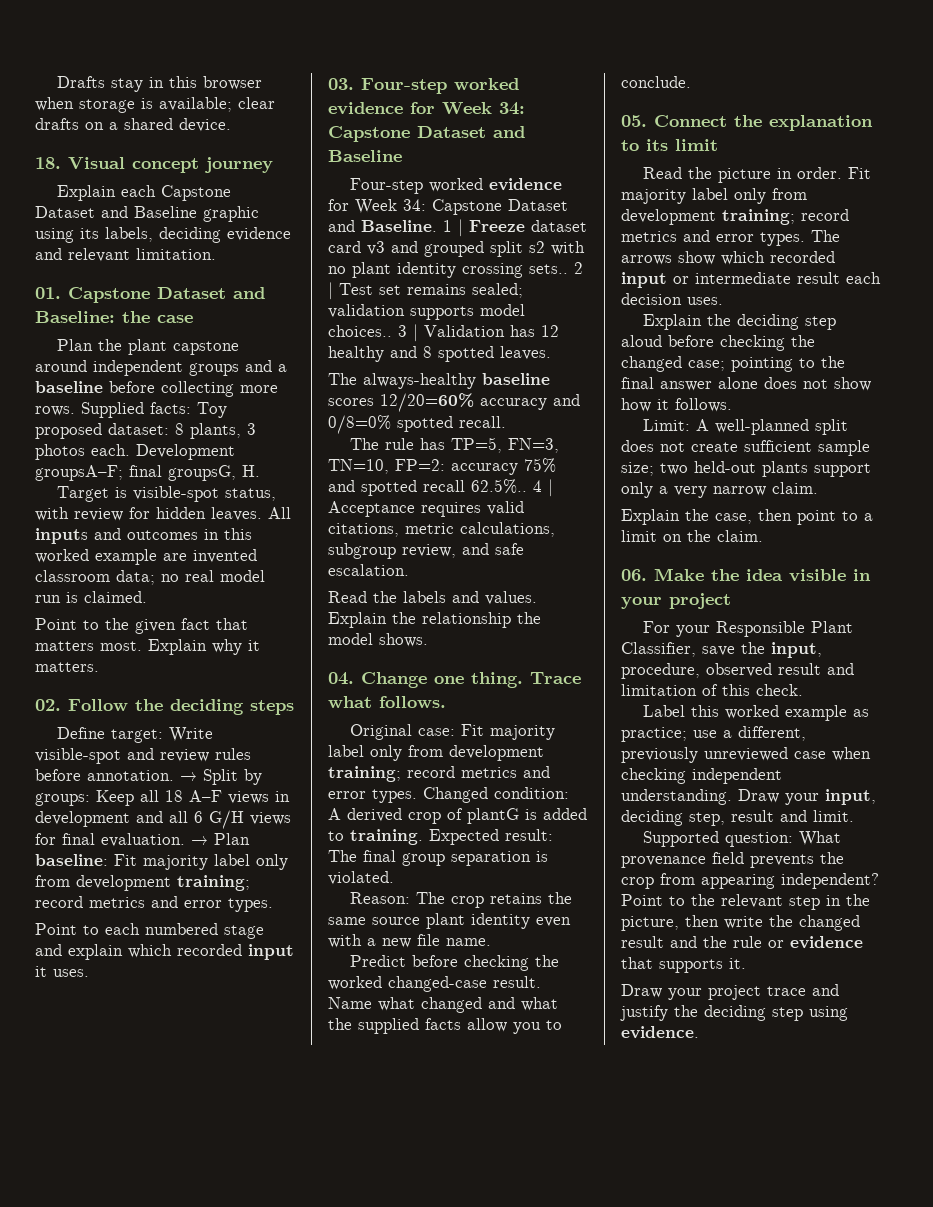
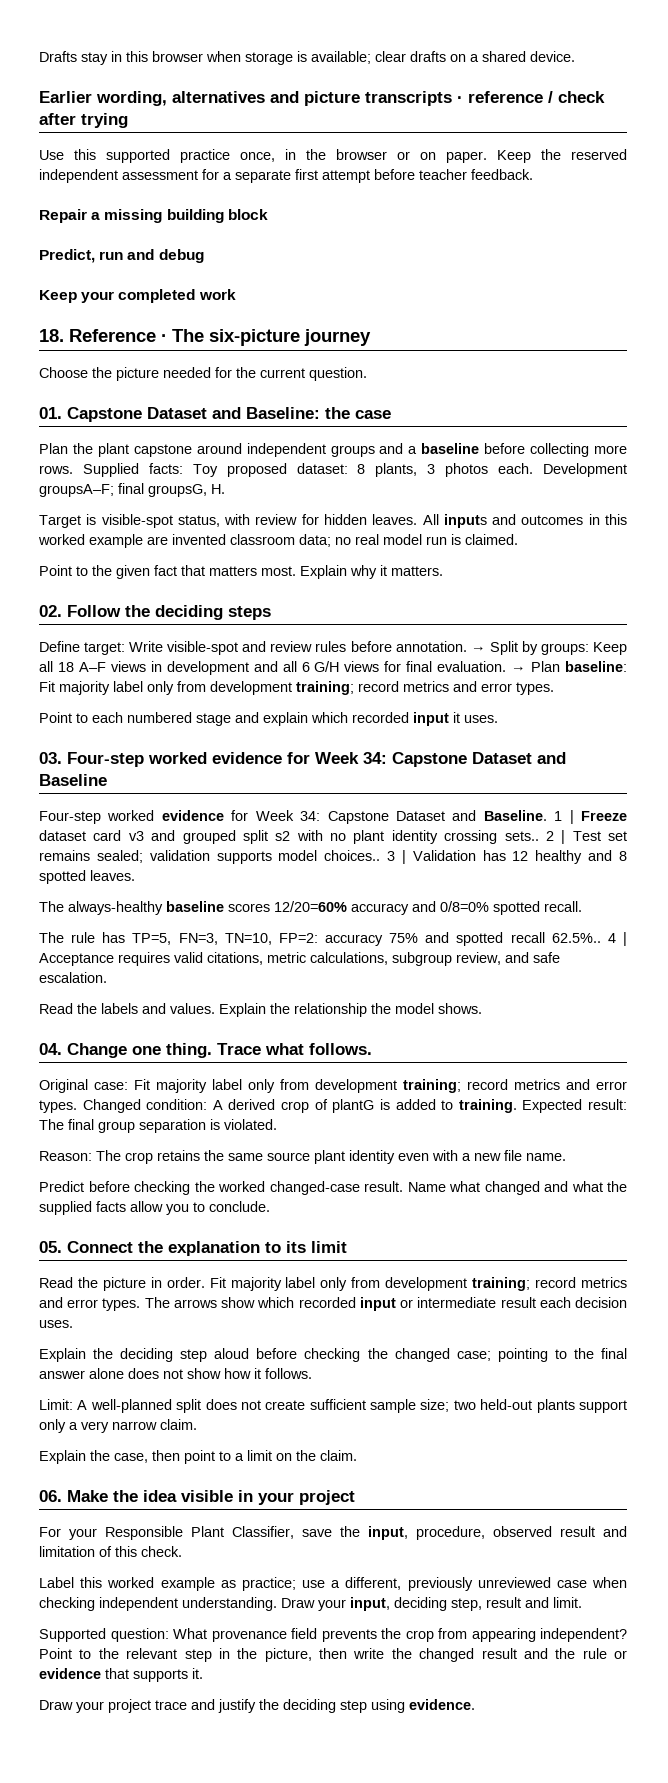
[35,157,273,173] [56,185,231,201] [35,206,259,222] [35,227,291,243] [35,248,216,262] 18. Visual concept journey // Explain each Capstone Dataset and Baseline graphic using its labels, deciding evidence and relevant limitation. -> [39,91,605,106] [39,113,128,128] [39,149,627,163] [39,169,533,183] [39,209,268,223] [39,249,204,263] [39,289,236,303] [39,329,371,346] [39,367,367,381] Earlier wording, alternatives and picture transcripts · reference / check after trying // Use this supported practice once, in the browser or on paper. Keep the reserved independent assessment for a separate first attempt before teacher feedback. // Repair a missing building block // Predict, run and debug // Keep your completed work // 18. Reference · The six-picture journey // Choose the picture needed for the current question.

